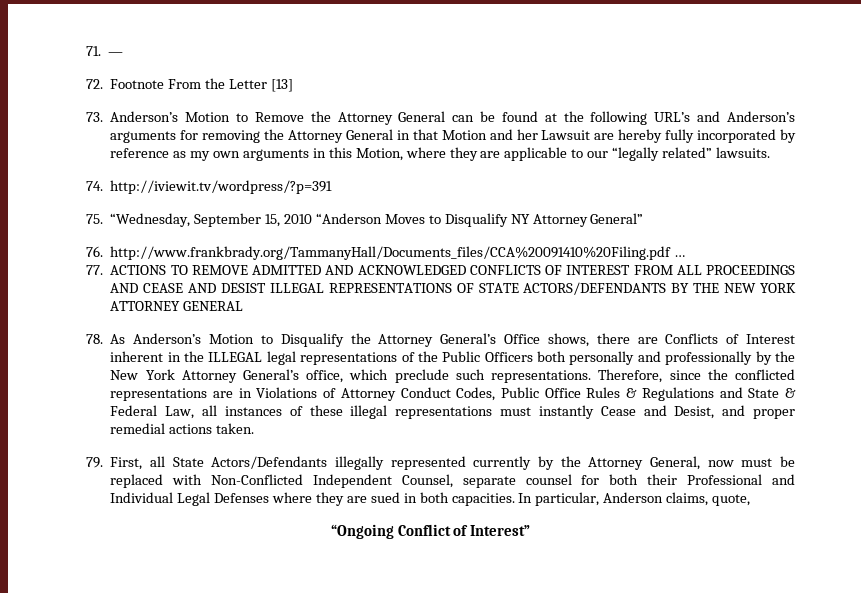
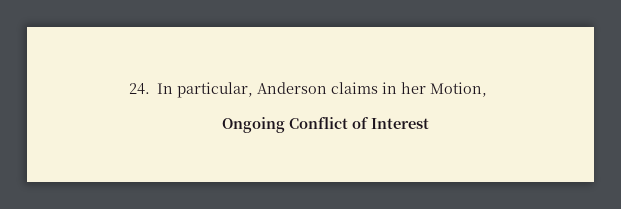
[86,46,124,56] [86,78,293,92] [86,111,795,125] [110,129,796,143] [110,147,770,161] [86,180,333,194] [86,213,644,227] [86,246,686,260] [86,265,795,275] [110,282,797,295] [110,301,244,311] [86,333,795,347] [110,351,795,365] [110,369,795,383] [110,387,796,401] [110,405,795,419] [110,423,255,434] [86,456,796,470] [110,474,795,488] [110,492,751,506] [330,524,394,539] 71. — // 72. Footnote From the Letter [13] // 73. Anderson’s Motion to Remove the Attorney General can be found at the following URL’s and Anderson’s arguments for removing the Attorney General in that Motion and her Lawsuit are hereby fully incorporated by reference as my own arguments in this Motion, where they are applicable to our “legally related” lawsuits. // 74. http://iviewit.tv/wordpress/?p=391 // 75. “Wednesday, September 15, 2010 “Anderson Moves to Disqualify NY Attorney General” // 76. http://www.frankbrady.org/TammanyHall/Documents_files/CCA%20091410%20Filing.pdf … // 77. ACTIONS TO REMOVE ADMITTED AND ACKNOWLEDGED CONFLICTS OF INTEREST FROM ALL PROCEEDINGS AND CEASE AND DESIST ILLEGAL REPRESENTATIONS OF STATE ACTORS/DEFENDANTS BY THE NEW YORK ATTORNEY GENERAL // 78. As Anderson’s Motion to Disqualify the Attorney General’s Office shows, there are Conflicts of Interest inherent in the ILLEGAL legal representations of the Public Officers both personally and professionally by the New York Attorney General’s office, which preclude such representations. Therefore, since the conflicted representations are in Violations of Attorney Conduct Codes, Public Office Rules & Regulations and State & Federal Law, all instances of these illegal representations must instantly Cease and Desist, and proper remedial actions taken. // 79. First, all State Actors/Defendants illegally represented currently by the Attorney General, now must be replaced with Non-Conflicted Independent Counsel, separate counsel for both their Professional and Individual Legal Defenses where they are sued in both capacities. In particular, Anderson claims, quote, // “Ongoing -> [128,82,488,98] [221,117,285,133] 24. In particular, Anderson claims in her Motion, // Ongoing
[470,525,531,536] Interest” -> [370,118,429,129] Interest

